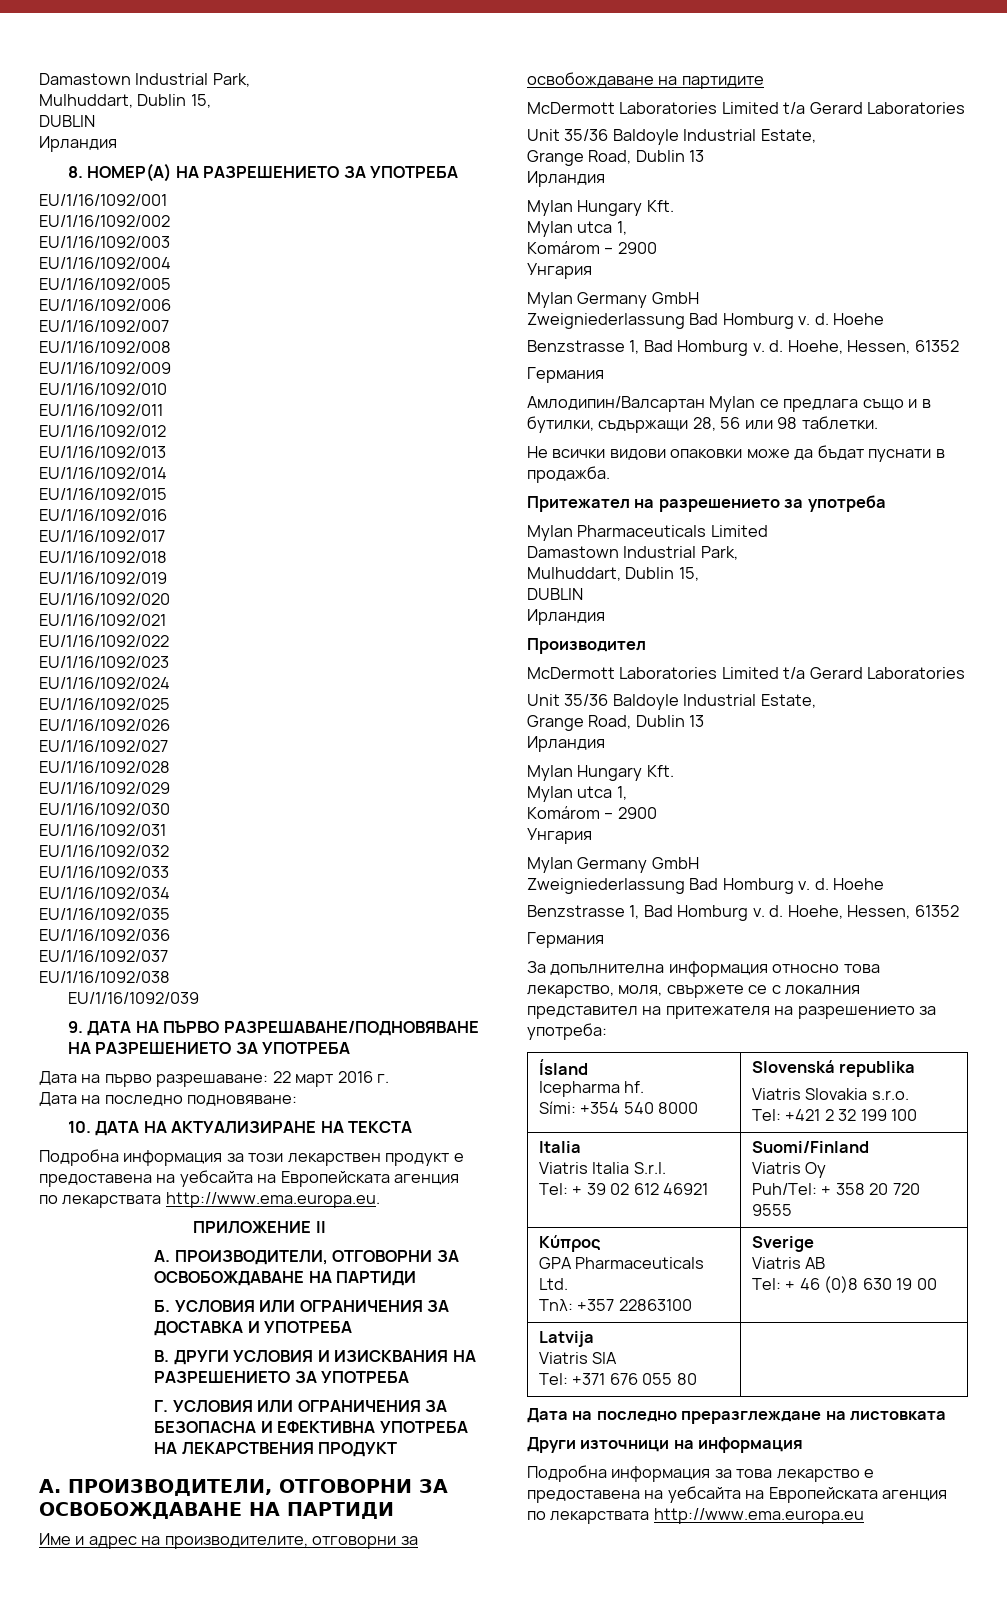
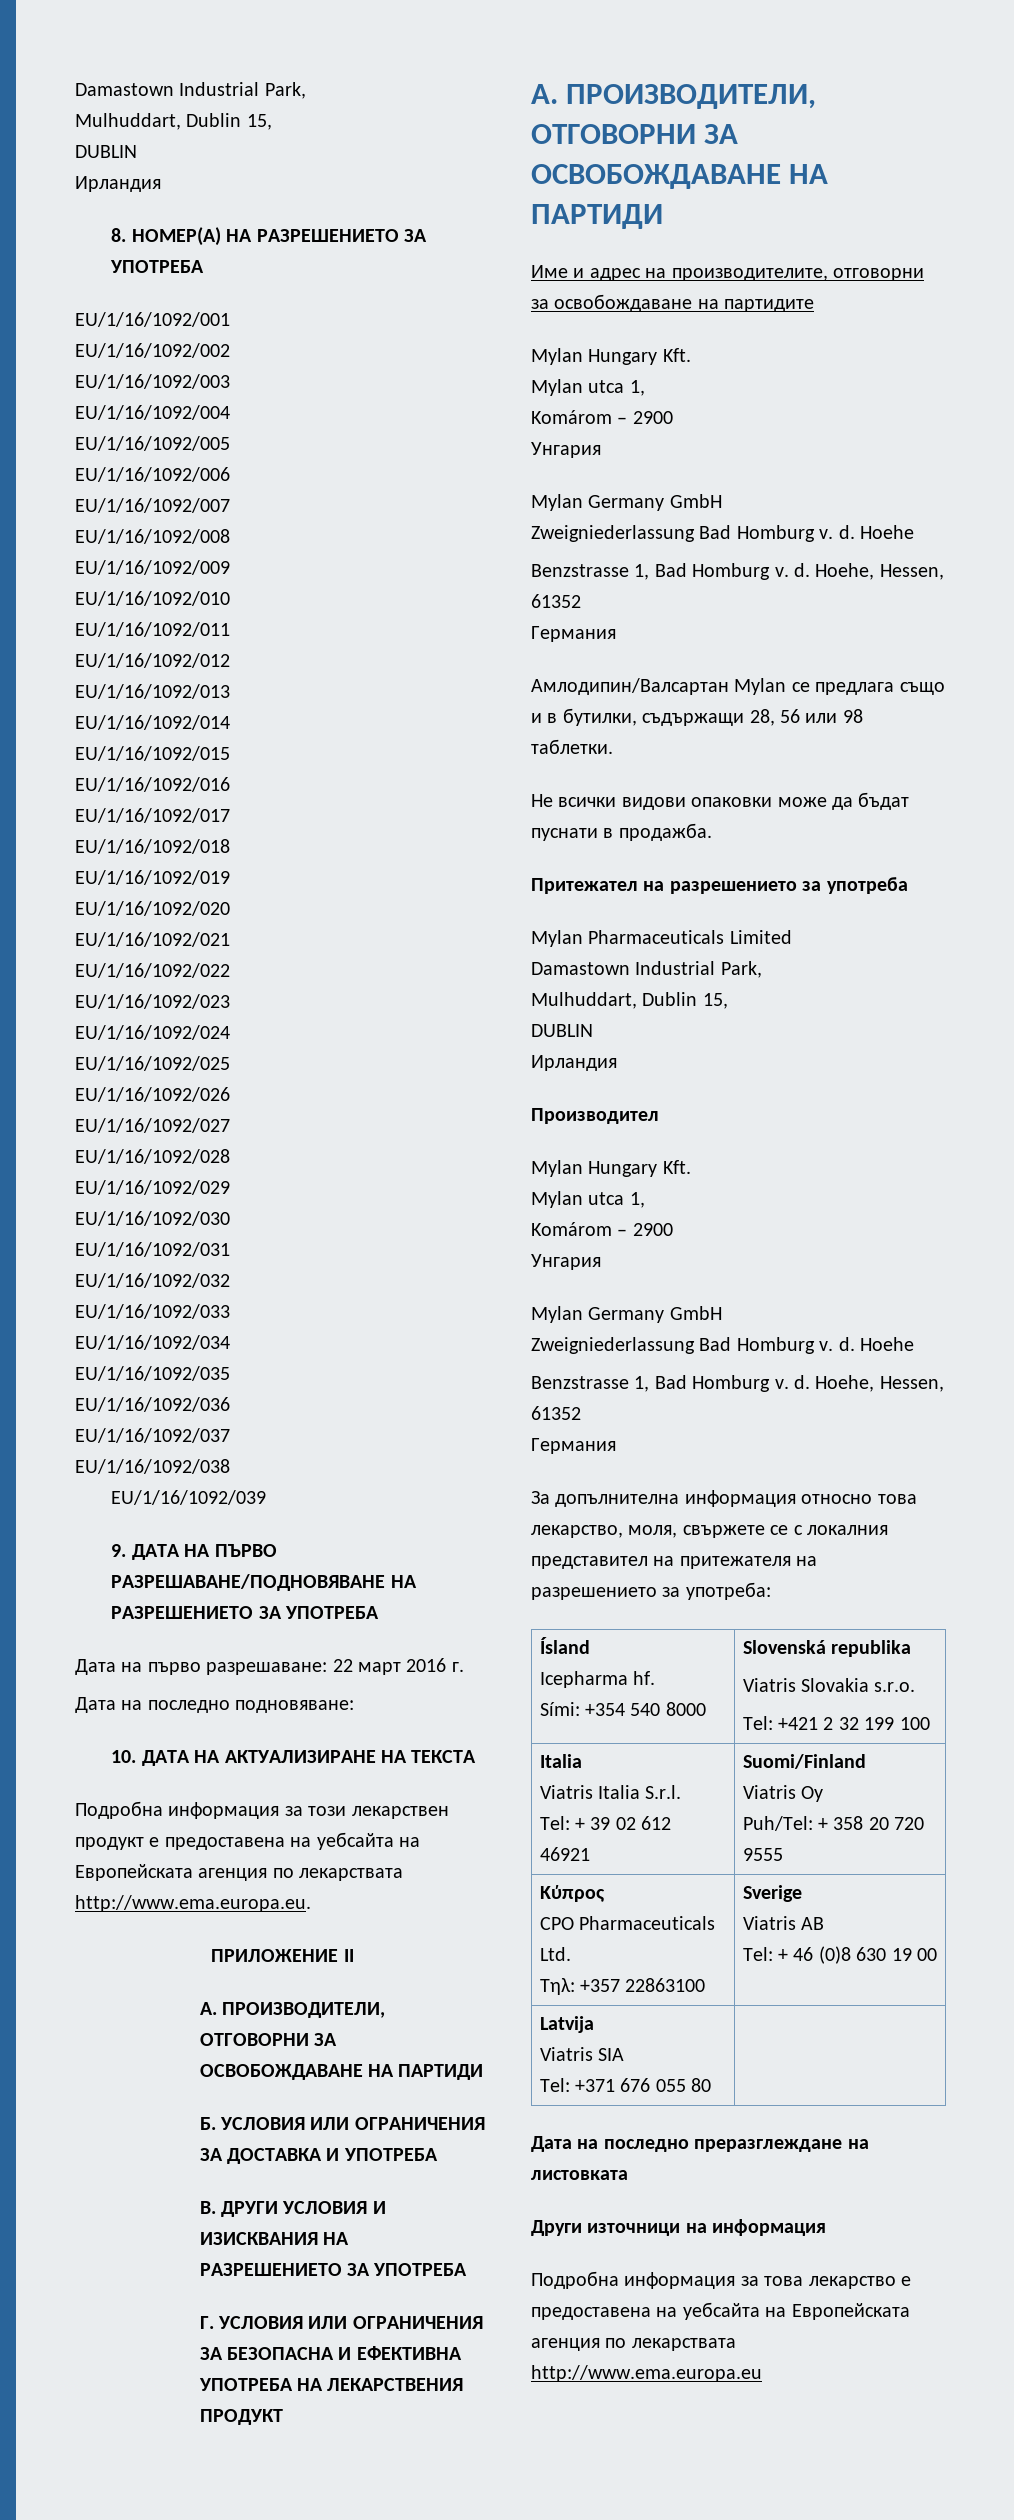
[527,102,966,114] [527,129,816,145] [527,150,705,166] [527,171,605,187] // McDermott Laboratories Limited t/a Gerard Laboratories // Unit 35/36 Baldoyle Industrial Estate, // Grange Road, Dublin 13 // Ирландия -> (815, 305) none
[527,667,966,679] [527,694,816,710] [527,715,705,731] [527,736,605,752] // McDermott Laboratories Limited t/a Gerard Laboratories // Unit 35/36 Baldoyle Industrial Estate, // Grange Road, Dublin 13 // Ирландия -> (659, 1116) none
[538,1257,572,1269] GPA -> [539,1917,574,1930] CPO

